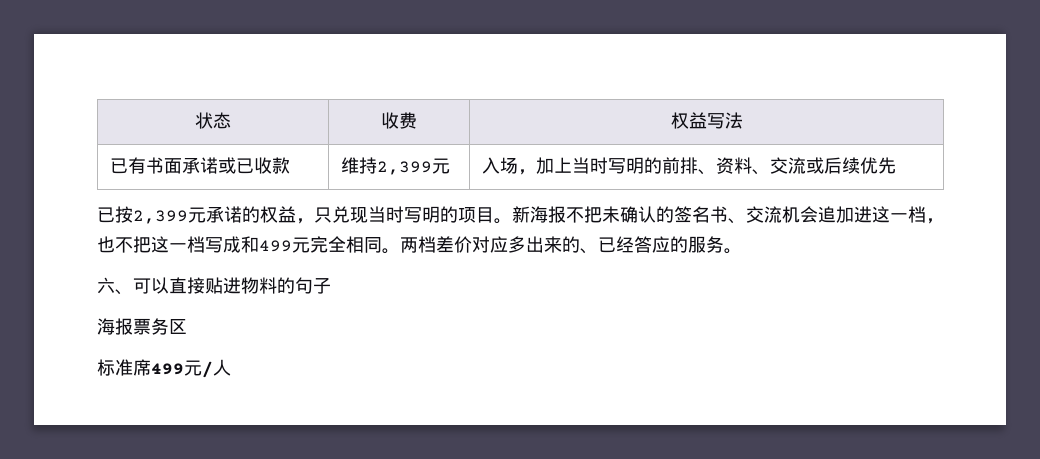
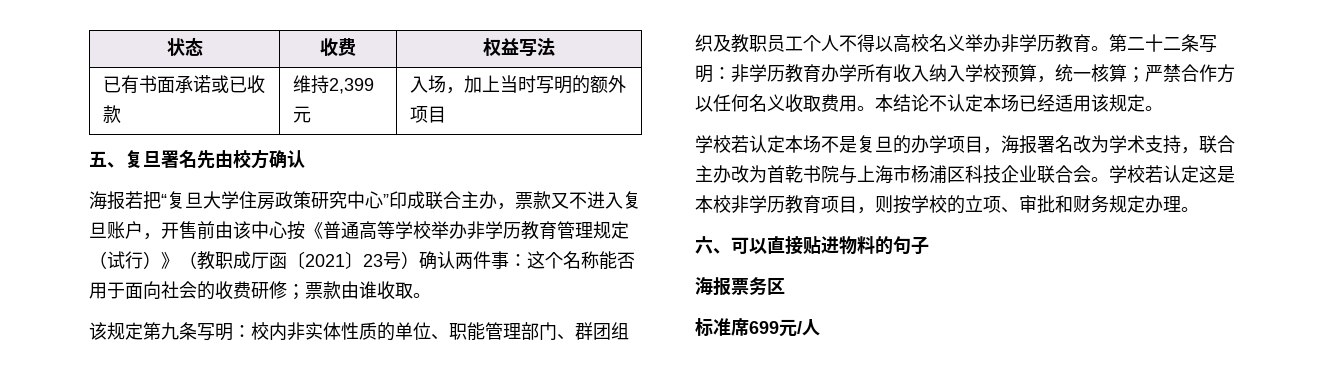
[662,157,897,175] [97,206,944,224] [97,236,724,254] 前排、资料、交流或后续优先 // 已按2,399元承诺的权益，只兑现当时写明的项目。新海报不把未确认的签名书、交流机会追加进这一档，也不把这一档写成和499元完全相同。两档差价对应多出来的、已经答应的服务 -> [589,75,626,93] [409,106,446,123] [89,149,305,169] [89,191,641,210] [89,221,629,240] [89,251,635,270] [89,281,431,300] [89,322,629,341] [695,34,1217,53] [695,64,1235,83] [695,94,1163,113] [695,135,1235,154] [695,165,1235,184] [695,195,1181,214] 额外项目 // 五、复旦署名先由校方确认 // 海报若把“复旦大学住房政策研究中心”印成联合主办，票款又不进入复旦账户，开售前由该中心按《普通高等学校举办非学历教育管理规定（试行）》（教职成厅函〔2021〕23号）确认两件事：这个名称能否用于面向社会的收费研修；票款由谁收取。 // 该规定第九条写明：校内非实体性质的单位、职能管理部门、群团组织及教职员工个人不得以高校名义举办非学历教育。第二十二条写明：非学历教育办学所有收入纳入学校预算，统一核算；严禁合作方以任何名义收取费用。本结论不认定本场已经适用该规定。 // 学校若认定本场不是复旦的办学项目，海报署名改为学术支持，联合主办改为首乾书院与上海市杨浦区科技企业联合会。学校若认定这是本校非学历教育项目，则按学校的立项、审批和财务规定办理
[151,363,184,375] 499 -> [749,321,779,334] 699

